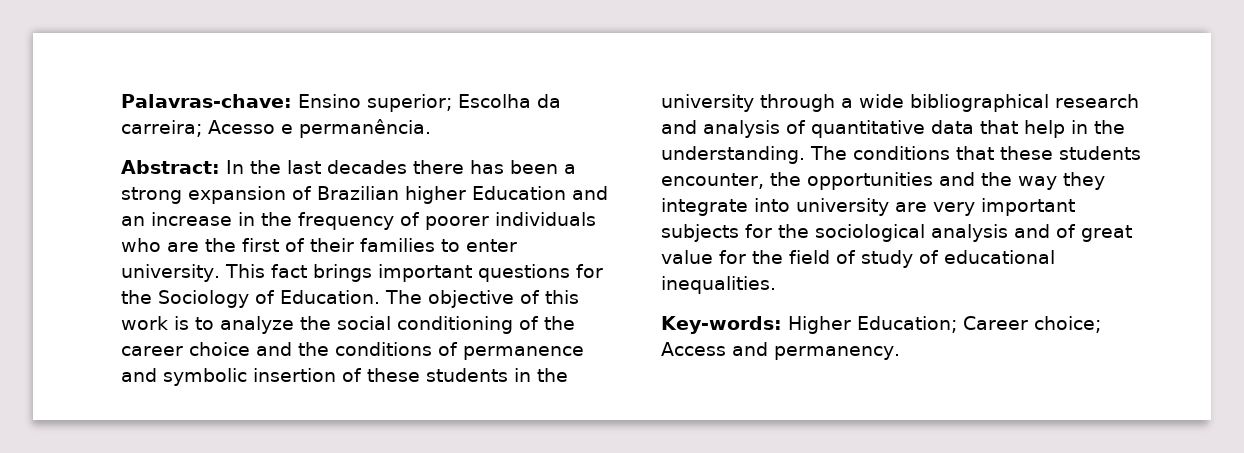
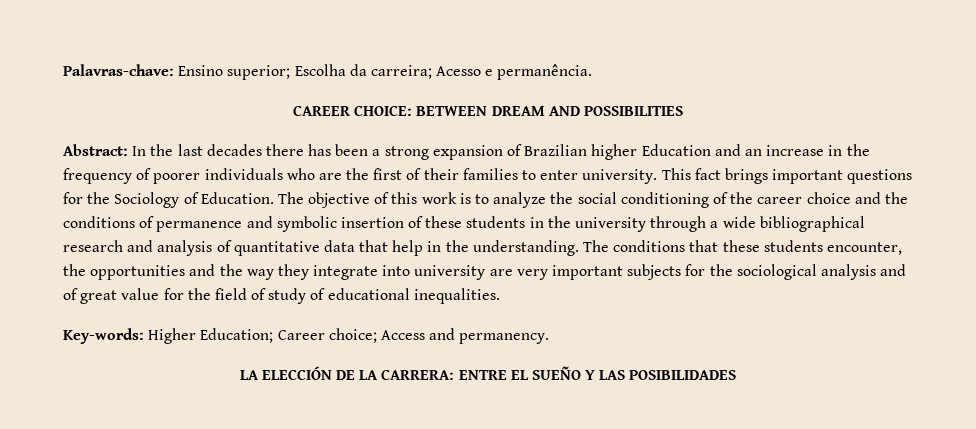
(431, 128) none -> [293,105,683,116] // CAREER CHOICE: BETWEEN DREAM AND POSSIBILITIES
(900, 353) none -> [239,366,737,380] // LA ELECCIÓN DE LA CARRERA: ENTRE EL SUEÑO Y LAS POSIBILIDADES

